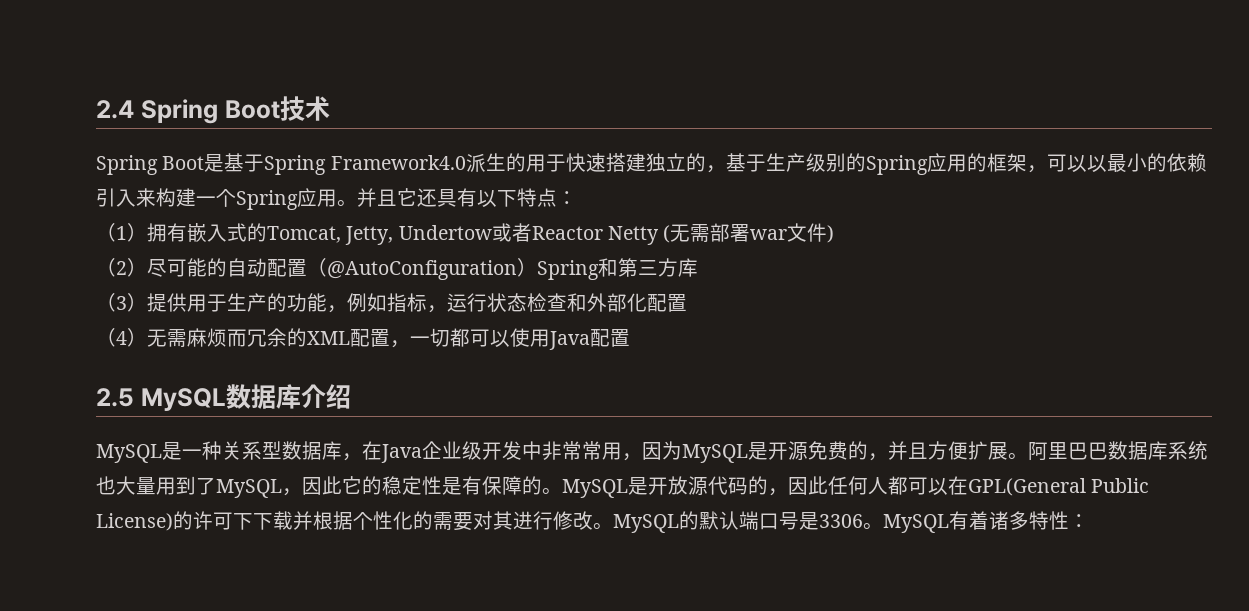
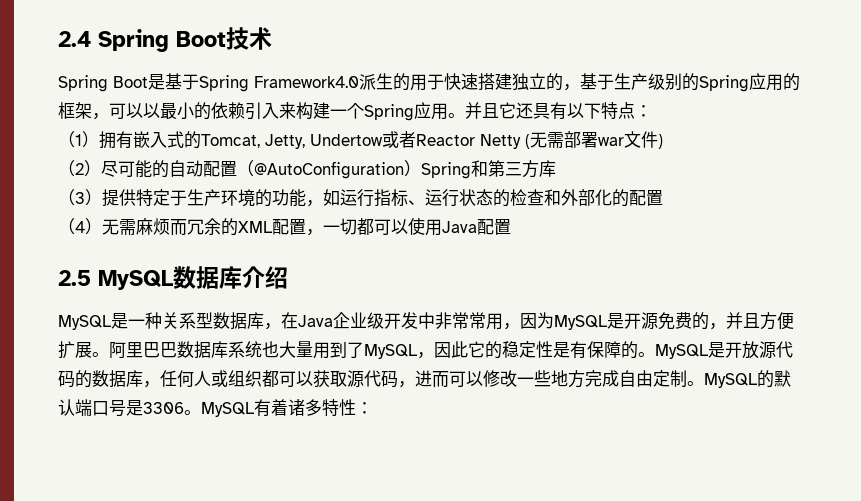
[187,293,447,313] 用于生产的功能，例如指标， -> [136,189,425,207] 特定于生产环境的功能，如运行指标、
(527, 302) none -> [493,189,510,207] 的
(647, 302) none -> [612,189,629,207] 的
[768,476,1150,496] [96,511,593,531] ，因此任何⼈都可以在GPL(General Public License)的许可下下载并根据个性化的需要对其进⾏修改 -> [92,370,687,388] 数据库，任何人或组织都可以获取源代码，进而可以修改一些地方完成自由定制

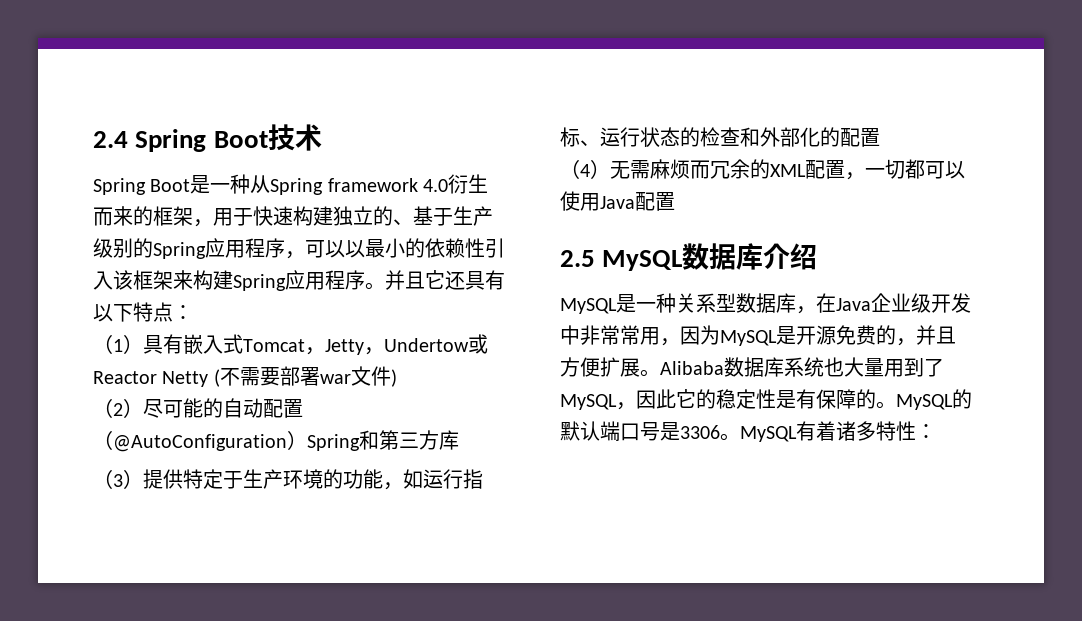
[165,73,410,92] 基于Spring Framework4.0派生的 -> [210,174,489,195] [93,206,213,227] 一种从Spring framework 4.0衍生而来的框架，
[478,73,495,91] 搭 -> [293,206,313,226] 构
[563,84,580,91] ， -> [393,219,413,225] 、
[783,73,800,91] [58,102,92,119] 的框架 -> [245,238,285,258] 程序
[245,102,448,121] 引入来构建一个Spring应用 -> [465,238,505,258] [93,270,365,291] 性引入该框架来构建Spring应用程序
[99,131,116,149] 拥 -> [143,335,163,354] 具
[184,131,416,149] 的Tomcat, Jetty, Undertow或者 -> [243,334,488,355] Tomcat，Jetty，Undertow或
[530,131,564,148] 无需 -> [219,367,280,386] 不需要
[109,341,177,359] 阿⾥巴巴 -> [660,361,724,375] Alibaba
[708,341,793,359] [58,370,757,388] 是开放源代码的数据库，任何人或组织都可以获取源代码，进而可以修改一些地方完成自由定制。MySQL -> (953, 402) none

